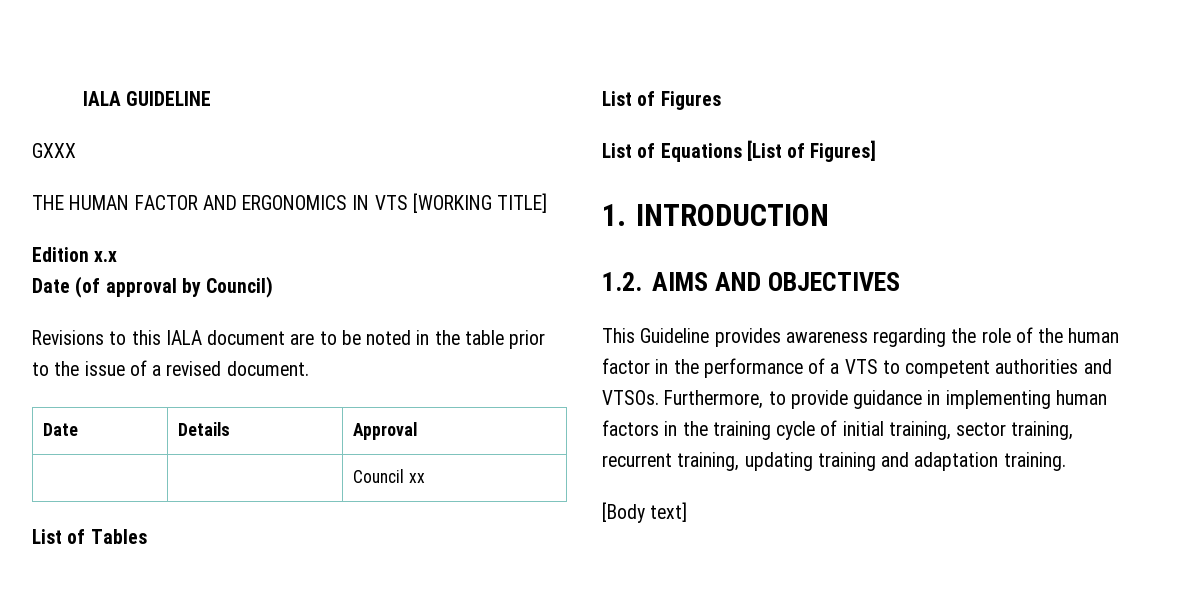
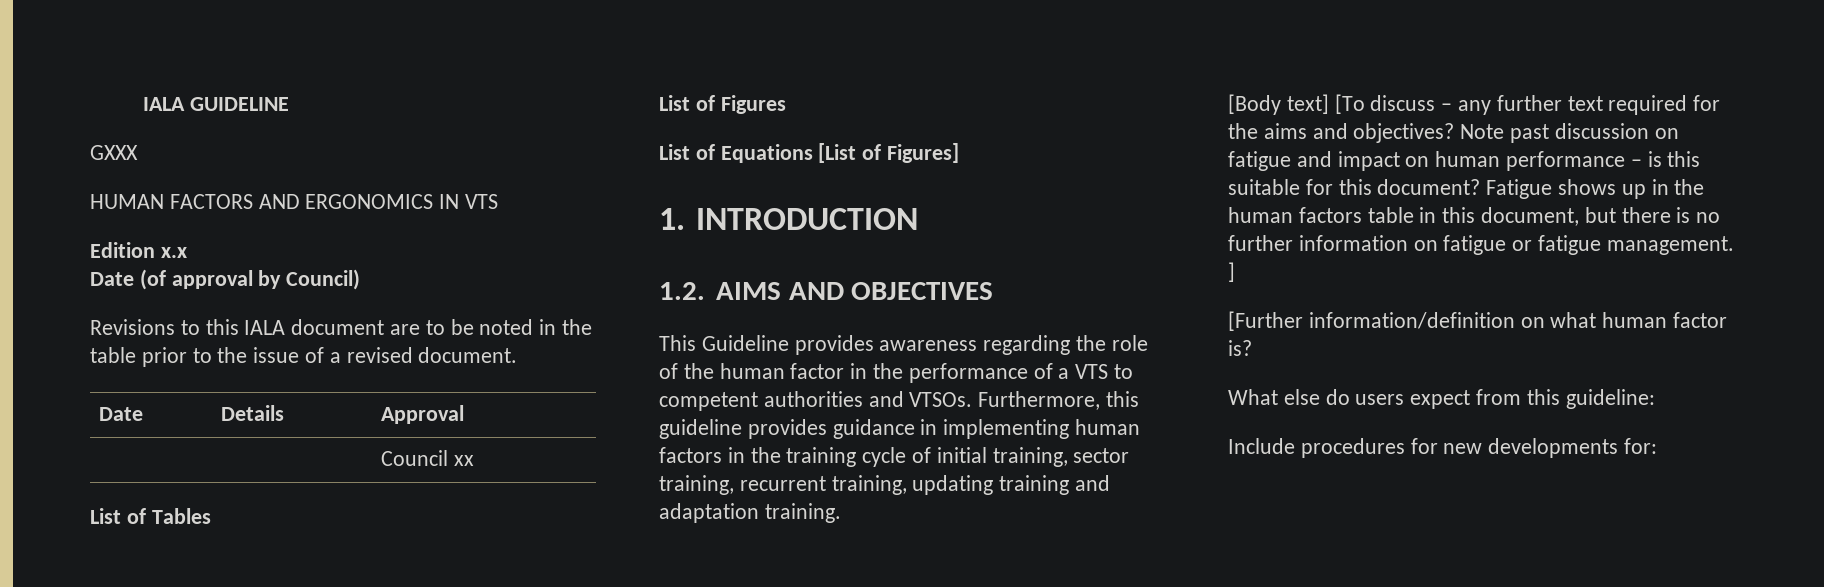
[32,195,198,210] THE HUMAN FACTOR -> [90,194,253,209] HUMAN FACTORS
[412,193,548,213] [WORKING TITLE] -> (499, 201) none
[768,390,848,409] to provide -> [1106,391,1140,407] [659,419,827,439] this guideline provides
(688, 512) none -> [1334,94,1721,115] [1228,123,1679,143] [1228,151,1701,171] [1228,179,1705,199] [1228,207,1721,226] [1228,235,1734,255] [1228,262,1235,282] [1228,311,1728,331] [1228,340,1252,356] [1228,389,1655,409] [1228,438,1658,458] [To discuss – any further text required for the aims and objectives? Note past discussion on fatigue and impact on human performance – is this suitable for this document? Fatigue shows up in the human factors table in this document, but there is no further information on fatigue or fatigue management. ] // [Further information/definition on what human factor is? // What else do users expect from this guideline: // Include procedures for new developments for:

